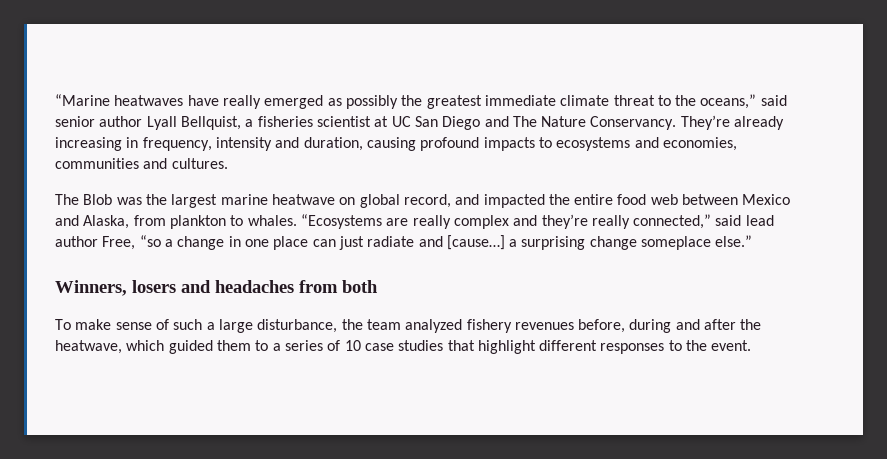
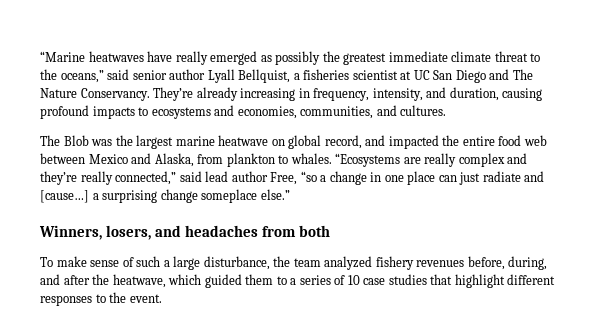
[215,137,272,151] intensity -> [372,88,423,101] intensity,
[55,158,139,169] communities -> [300,106,374,119] communities,
[132,280,176,293] losers -> [105,225,151,240] losers,
[629,319,672,333] during -> [508,256,548,270] during,

